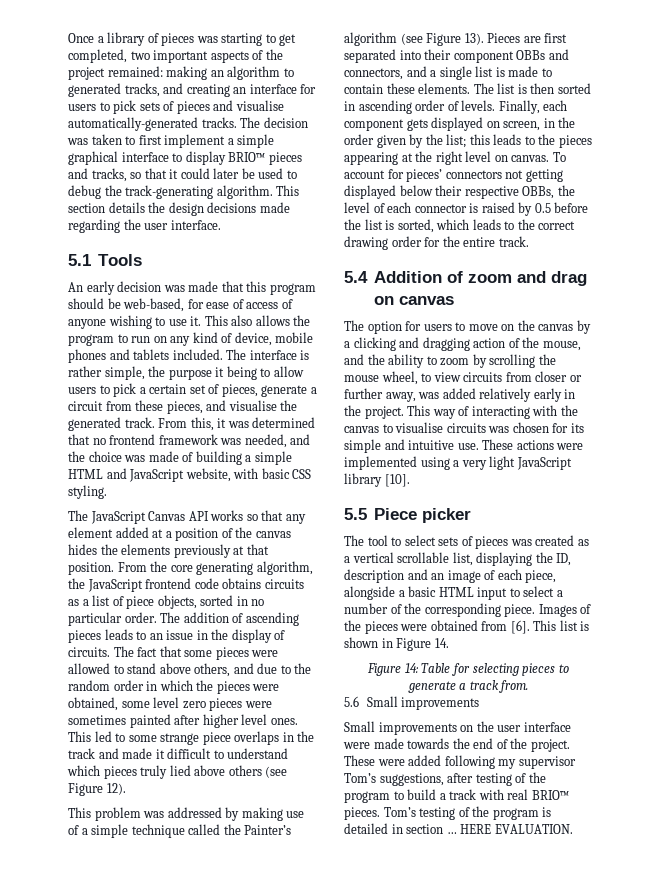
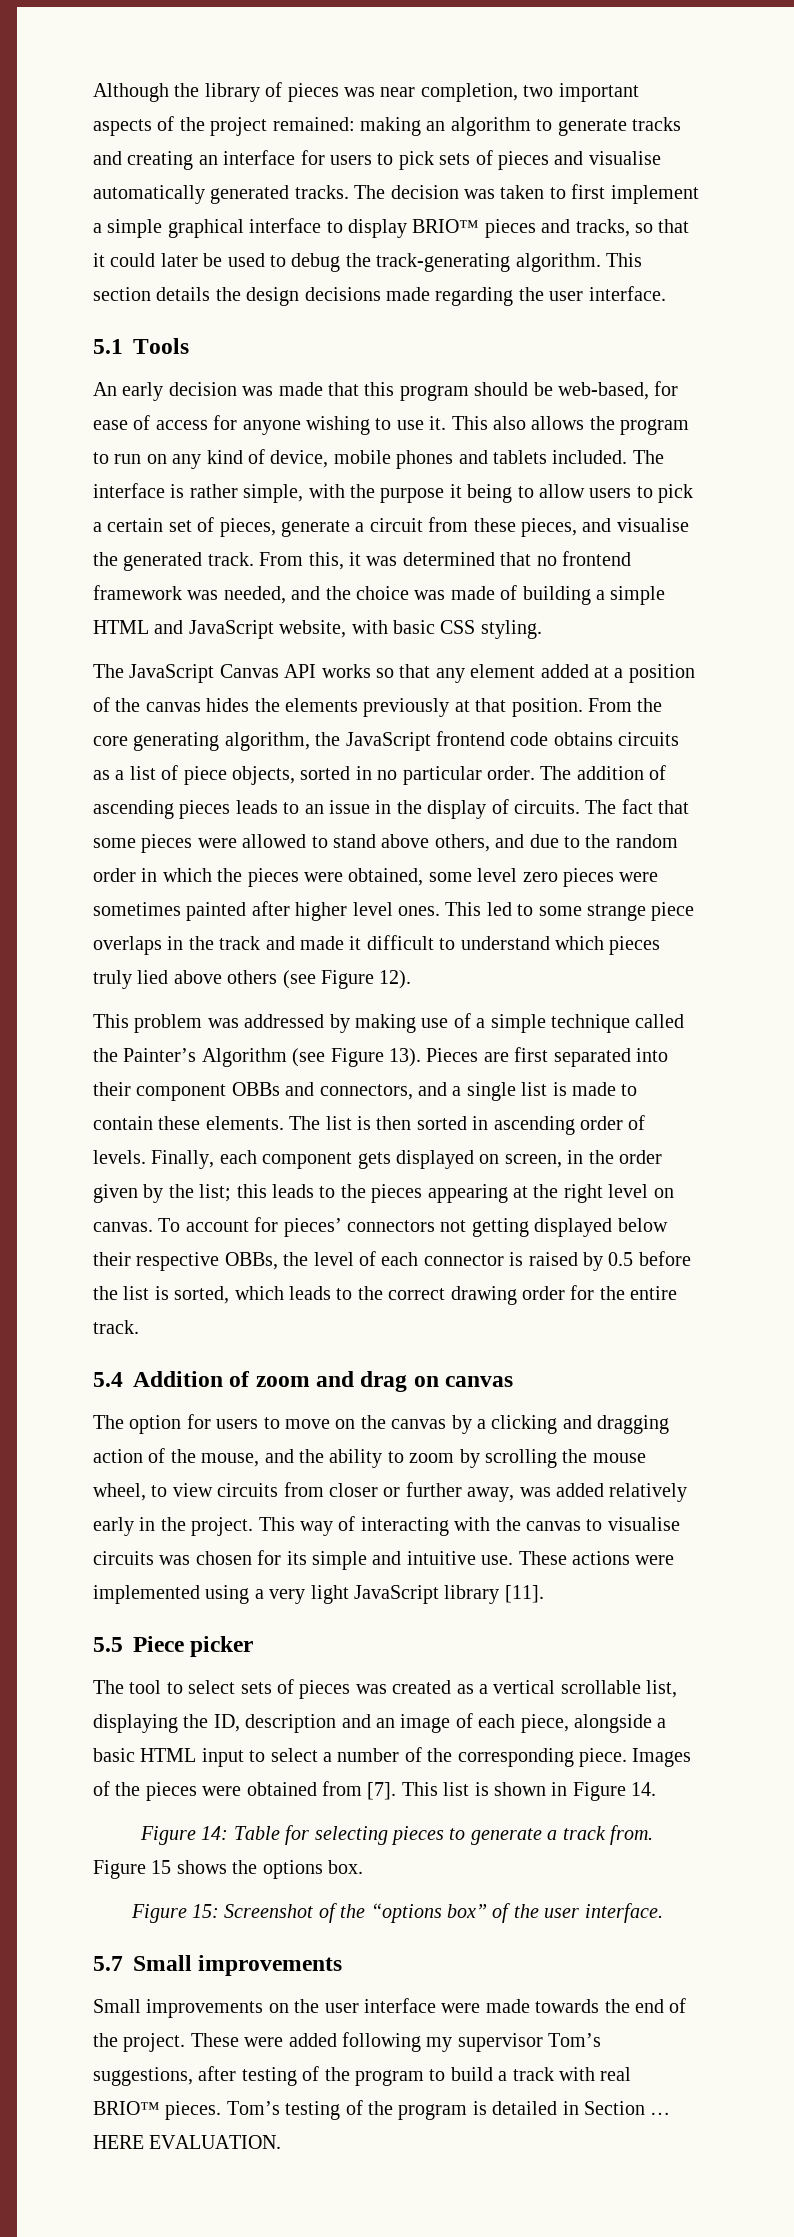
[68,33,104,43] Once a -> [93,83,200,102] Although the
[221,33,297,46] [68,49,127,63] starting to get completed, -> [380,83,518,102] near completion,
[68,83,160,97] generated tracks, -> [557,117,681,136] generate tracks
[68,117,198,131] automatically-generated -> [93,185,290,204] automatically generated
[281,299,293,309] of -> [213,415,238,430] for
(145, 373) none -> [308,484,345,498] with
[344,32,397,46] algorithm -> [201,1048,287,1067] Algorithm
[384,474,410,487] [10]. -> [504,1585,544,1603] [11].
[510,620,530,634] [6]. -> [367,1782,397,1800] [7].
[344,696,359,707] 5.6 -> [93,1860,363,1879] [130,1903,663,1923] [93,1956,123,1971] Figure 15 shows the options box. // Figure 15: Screenshot of the “options box” of the user interface. // 5.7
[406,824,444,834] section -> [583,2101,645,2115] Section

